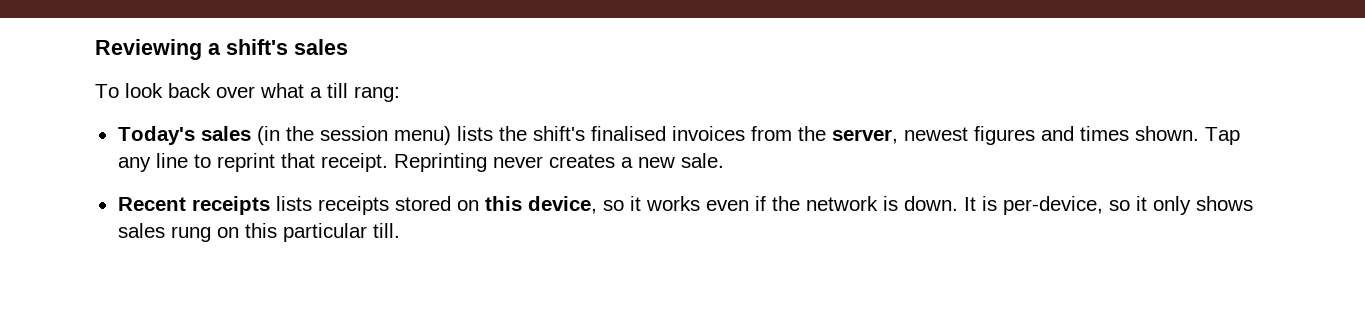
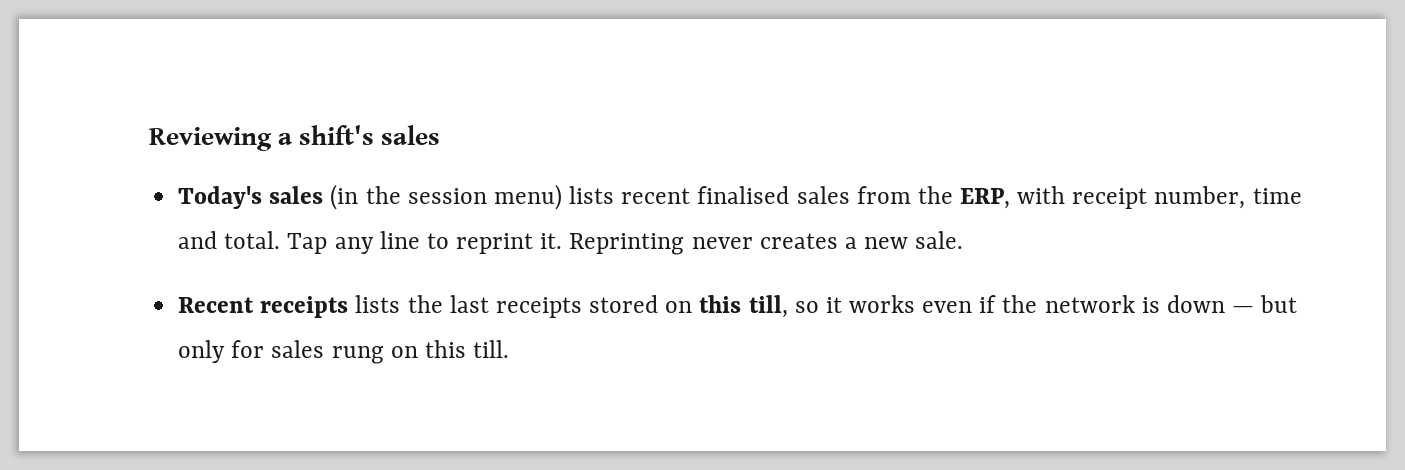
[95,83,400,102] // To look back over what a till rang: -> (441, 135) none
[498,126,1199,145] the shift's finalised invoices from the server, newest figures and times shown. -> [621,186,1302,209] [178,231,281,249] recent finalised sales from the ERP, with receipt number, time and total.
[280,153,388,172] that receipt. -> [540,233,563,249] it.
(312, 203) none -> [407,295,489,313] the last
[527,196,597,214] device, -> [748,295,788,318] till,
[903,196,1253,215] down. It is per-device, so it only shows -> [1166,295,1298,313] [178,340,265,363] down — but only for
[282,223,367,242] particular -> (466, 349) none

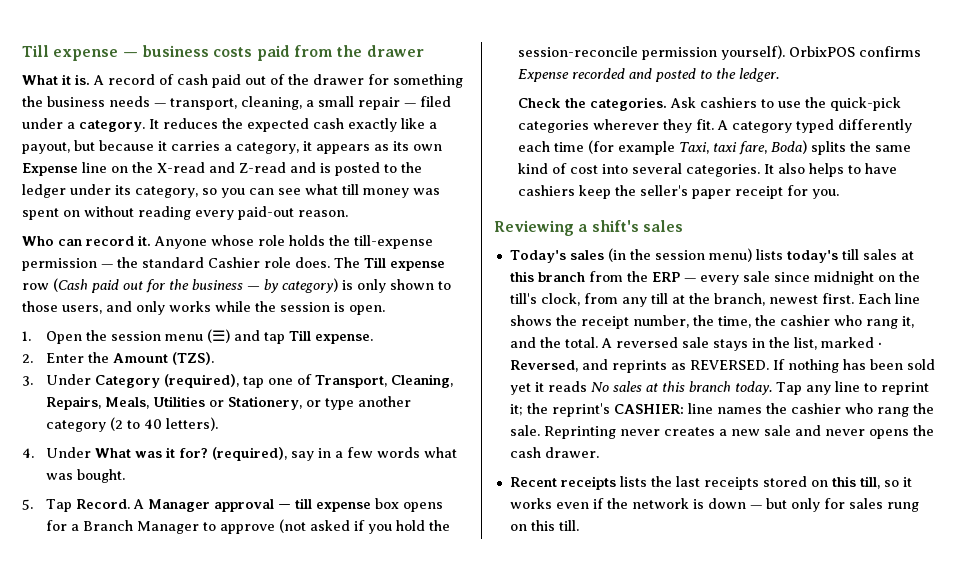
(149, 139) none -> [22,45,424,61] [22,74,463,88] [22,96,451,110] [22,118,437,132] [22,140,442,154] [22,162,422,176] [22,184,440,198] [22,206,348,220] [22,235,433,249] [22,257,445,271] [22,278,451,293] [22,301,385,315] [22,329,374,344] [22,352,215,365] [22,374,454,388] [46,396,412,410] [46,417,219,432] [22,447,458,461] [46,469,126,483] [22,498,444,512] [46,519,451,534] [518,45,922,60] [518,68,780,82] [518,97,902,111] [518,119,913,133] [518,140,912,155] [518,163,898,177] [518,185,840,199] Till expense — business costs paid from the drawer // What it is. A record of cash paid out of the drawer for something the business needs — transport, cleaning, a small repair — filed under a category. It reduces the expected cash exactly like a payout, but because it carries a category, it appears as its own Expense line on the X-read and Z-read and is posted to the ledger under its category, so you can see what till money was spent on without reading every paid-out reason. // Who can record it. Anyone whose role holds the till-expense permission — the standard Cashier role does. The Till expense row (Cash paid out for the business — by category) is only shown to those users, and only works while the session is open. // 1. Open the session menu (☰) and tap Till expense. // 2. Enter the Amount (TZS). // 3. Under Category (required), tap one of Transport, Cleaning, Repairs, Meals, Utilities or Stationery, or type another category (2 to 40 letters). // 4. Under What was it for? (required), say in a few words what was bought. // 5. Tap Record. A Manager approval — till expense box opens for a Branch Manager to approve (not asked if you hold the session-reconcile permission yourself). OrbixPOS confirms Expense recorded and posted to the ledger. // Check the categories. Ask cashiers to use the quick-pick categories wherever they fit. A category typed differently each time (for example Taxi, taxi fare, Boda) splits the same kind of cost into several categories. It also helps to have cashiers keep the seller's paper receipt for you. //
[621,186,1302,209] [178,231,281,249] recent finalised sales from the ERP, with receipt number, time and total. -> [786,249,914,263] [509,271,920,285] [509,293,920,307] [509,315,914,329] [509,337,882,351] [509,359,935,373] [509,381,772,395] today's till sales at this branch from the ERP — every sale since midnight on the till's clock, from any till at the branch, newest first. Each line shows the receipt number, the time, the cashier who rang it, and the total. A reversed sale stays in the list, marked · Reversed, and reprints as REVERSED. If nothing has been sold yet it reads No sales at this branch today.
[540,233,563,249] it. -> [509,403,934,417] [509,425,540,436] it; the reprint's CASHIER: line names the cashier who rang the sale.
[915,231,964,249] sale. -> [763,425,934,439] [509,447,599,458] sale and never opens the cash drawer.

